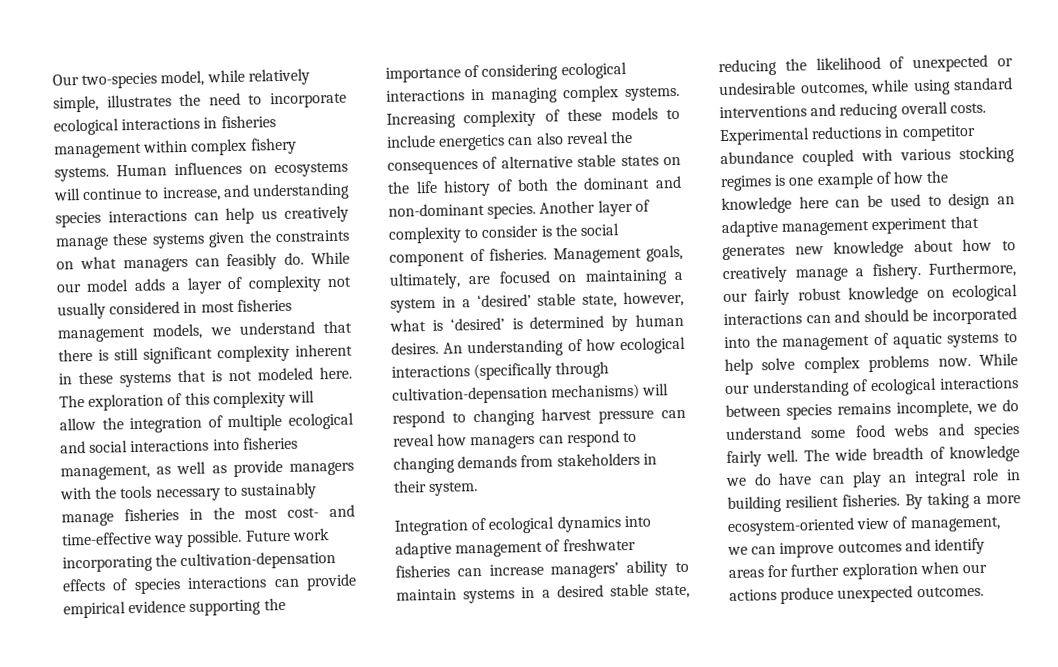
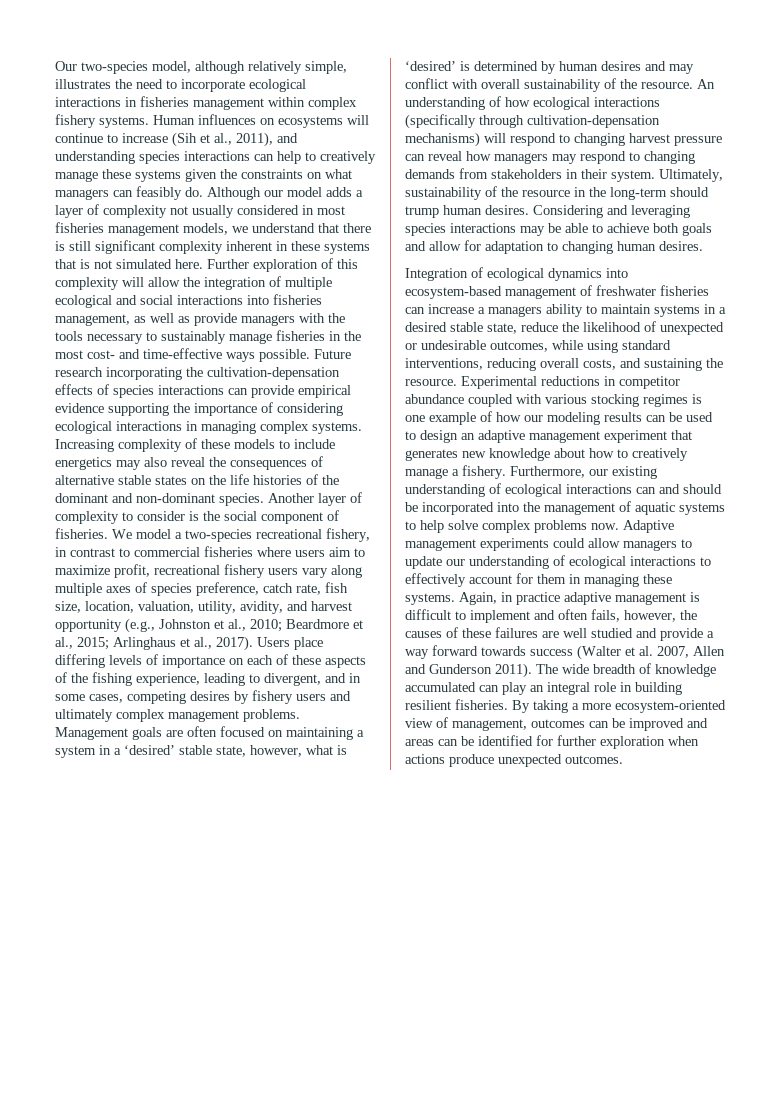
[206,69,245,83] while -> [195,61,245,74] although
[161,186,221,202] increase, -> [122,132,273,147] increase (Sih et al., 2011),
[261,210,278,220] us -> [305,152,316,161] to
[311,251,350,265] While -> [207,187,261,200] Although
[257,366,352,381] [59,395,85,408] modeled here. The -> [116,259,249,269] simulated here. Further
[154,535,185,548] way -> [226,352,255,362] ways
[291,528,330,541] work -> [55,367,103,377] research
[508,136,534,146] can -> [116,460,141,470] may
[443,178,550,197] history of both -> [253,474,318,485] histories of
[552,244,683,264] [389,272,491,290] Management goals, ultimately, are -> [112,528,370,542] [55,546,365,557] [55,564,362,578] [55,582,348,596] [55,601,352,614] [55,618,363,633] [55,636,323,651] [55,654,366,668] [55,672,361,686] [55,690,351,704] [55,709,300,722] [55,726,217,740] We model a two-species recreational fishery, in contrast to commercial fisheries where users aim to maximize profit, recreational fishery users vary along multiple axes of species preference, catch rate, fish size, location, valuation, utility, avidity, and harvest opportunity (e.g., Johnston et al., 2010; Beardmore et al., 2015; Arlinghaus et al., 2017). Users place differing levels of importance on each of these aspects of the fishing experience, leading to divergent, and in some cases, competing desires by fishery users and ultimately complex management problems. Management goals are often
[391,341,439,355] desires. -> [601,61,694,74] [405,78,693,92] desires and may conflict with overall sustainability of the resource.
[538,435,564,444] can -> [552,154,577,164] may
(479, 489) none -> [659,169,723,182] [405,186,709,200] [405,205,690,218] [405,223,712,236] [405,240,703,254] Ultimately, sustainability of the resource in the long-term should trump human desires. Considering and leveraging species interactions may be able to achieve both goals and allow for adaptation to changing human desires.
[395,541,452,559] adaptive -> [405,286,502,299] ecosystem-based
[550,562,620,579] managers’ -> [478,306,542,317] a managers
[718,58,777,77] reducing -> [521,322,558,332] reduce
[719,101,986,120] interventions and reducing overall costs. -> [405,358,723,371] [405,379,457,386] interventions, reducing overall costs, and sustaining the resource.
[926,170,950,183] [721,195,829,215] the knowledge here -> [524,412,642,425] our modeling results
[754,286,945,306] fairly robust knowledge on -> [612,466,657,479] [405,483,501,497] existing understanding of
[979,353,1018,366] While -> [623,520,674,533] [405,538,692,551] [405,556,442,569] Adaptive management experiments could allow managers to update
[725,399,1019,420] [725,423,1020,441] [726,449,799,468] between species remains incomplete, we do understand some food webs and species fairly well. -> [700,557,711,566] [405,573,672,587] [405,592,700,605] [405,609,697,623] [405,627,714,641] [405,645,725,660] [405,663,532,678] to effectively account for them in managing these systems. Again, in practice adaptive management is difficult to implement and often fails, however, the causes of these failures are well studied and provide a way forward towards success (Walter et al. 2007, Allen and Gunderson 2011).
[725,472,813,487] we do have -> [405,682,476,692] accumulated
[727,537,985,558] [728,569,764,579] we can improve outcomes and identify areas -> [531,718,708,731] [405,735,533,746] outcomes can be improved and areas can be identified
[961,563,987,574] our -> (699, 741) none

